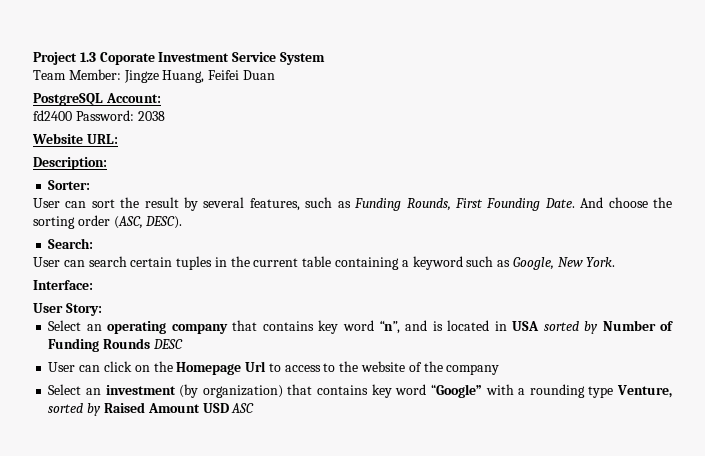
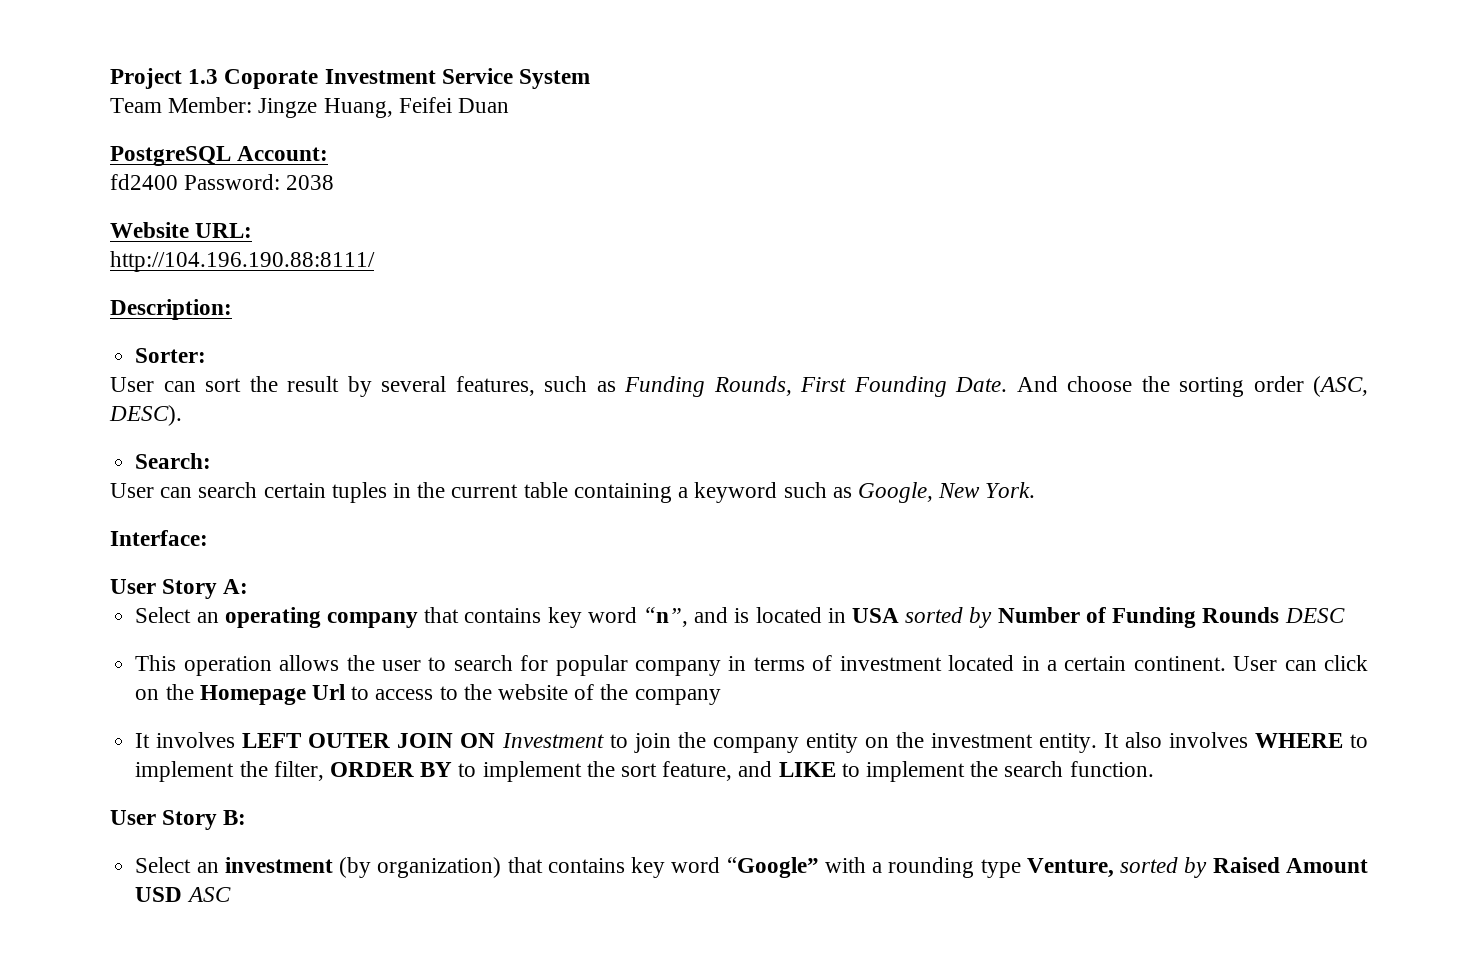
(118, 139) none -> [110,251,375,272] // http://104.196.190.88:8111/
[65,303,102,316] Story: -> [162,579,249,599] Story A:
(183, 344) none -> [135,655,1226,676] This operation allows the user to search for popular company in terms of investment located in a certain continent.
(500, 369) none -> [135,732,1368,753] [135,761,1154,782] [110,810,247,830] // It involves LEFT OUTER JOIN ON Investment to join the company entity on the investment entity. It also involves WHERE to implement the filter, ORDER BY to implement the sort feature, and LIKE to implement the search function. // User Story B:

